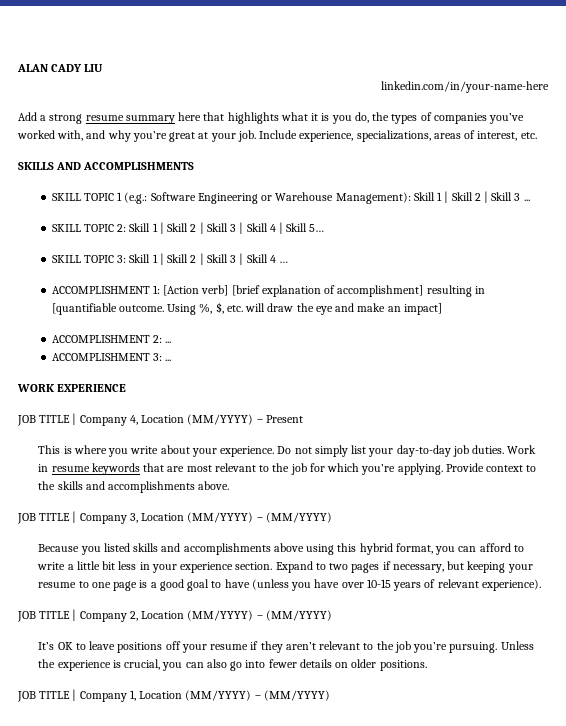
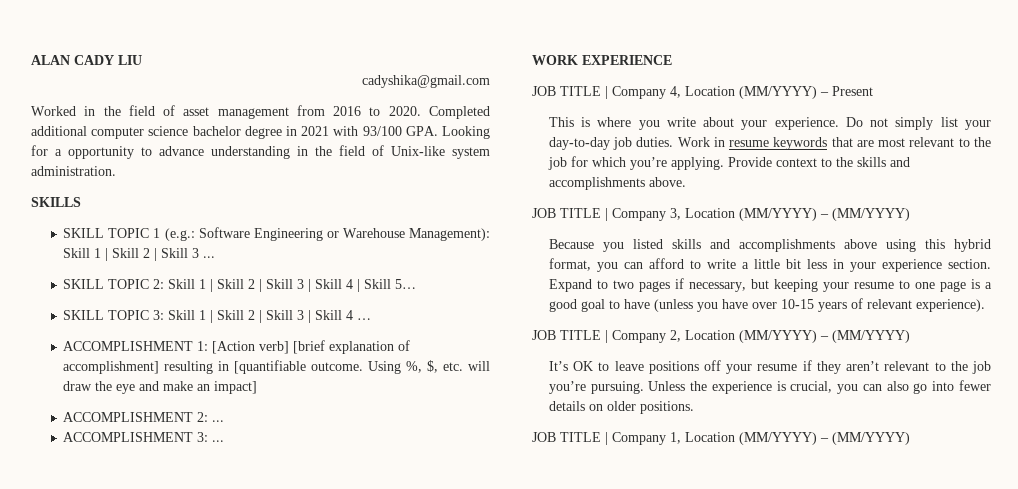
[381,81,549,93] [18,112,525,124] [17,130,537,142] linkedin.com/in/your-name-here // Add a strong resume summary here that highlights what it is you do, the types of companies you’ve worked with, and why you’re great at your job. Include experience, specializations, areas of interest, etc. -> [362,75,490,88] [31,105,490,119] [31,126,490,139] [31,145,490,159] [31,166,116,176] cadyshika@gmail.com // Worked in the field of asset management from 2016 to 2020. Completed additional computer science bachelor degree in 2021 with 93/100 GPA. Looking for a opportunity to advance understanding in the field of Unix-like system administration.
[56,162,195,170] AND ACCOMPLISHMENTS -> (81, 202) none

